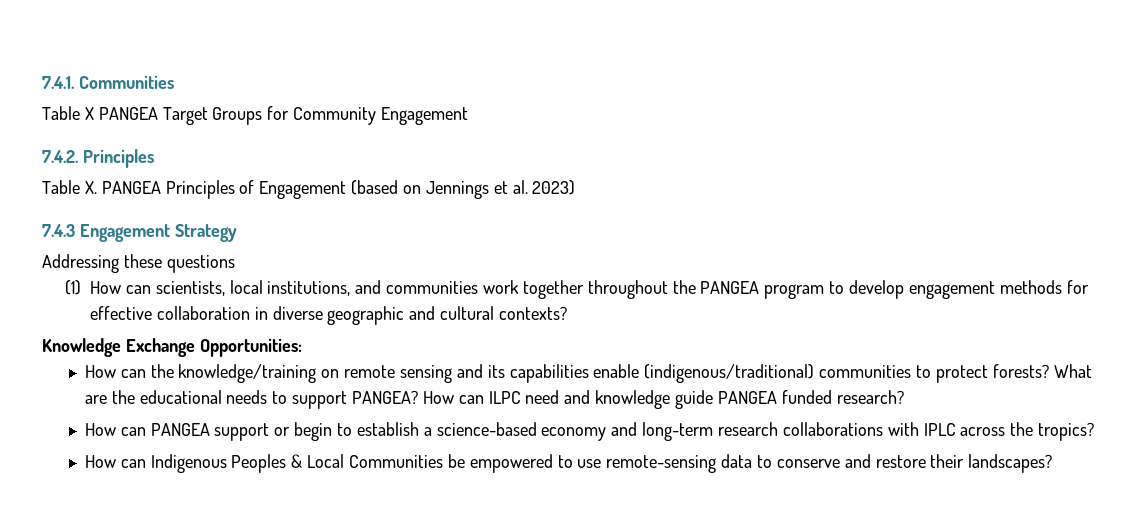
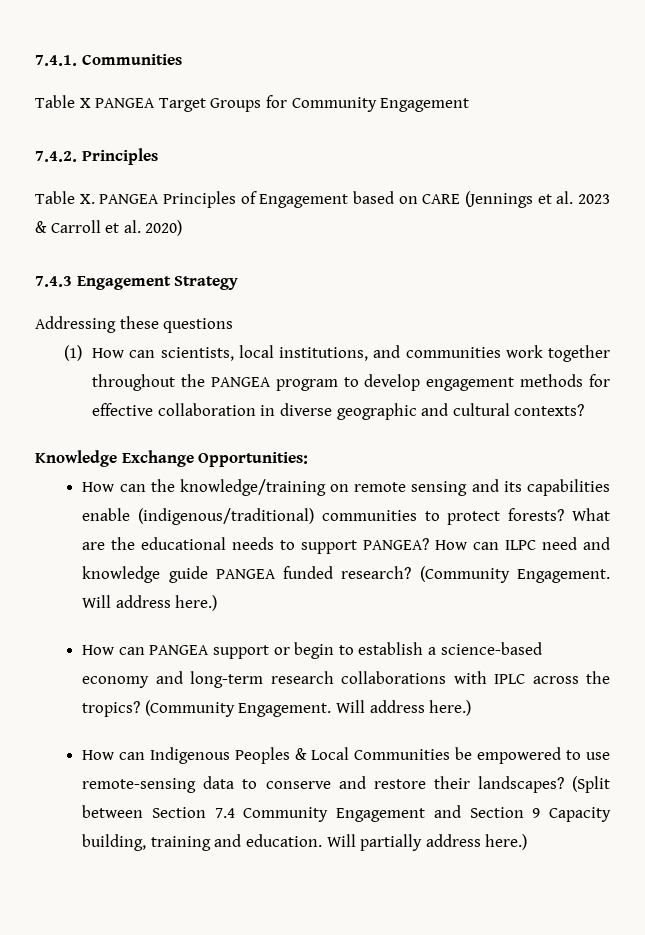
[351,180,576,199] (based on Jennings et al. 2023) -> [353,191,610,208] [35,220,183,236] based on CARE (Jennings et al. 2023 & Carroll et al. 2020)
(904, 397) none -> [419,566,610,583] [82,595,218,611] (Community Engagement. Will address here.)
(1095, 431) none -> [144,700,472,717] (Community Engagement. Will address here.)
(1053, 463) none -> [571,776,610,793] [82,805,611,822] [82,834,528,851] (Split between Section 7.4 Community Engagement and Section 9 Capacity building, training and education. Will partially address here.)

